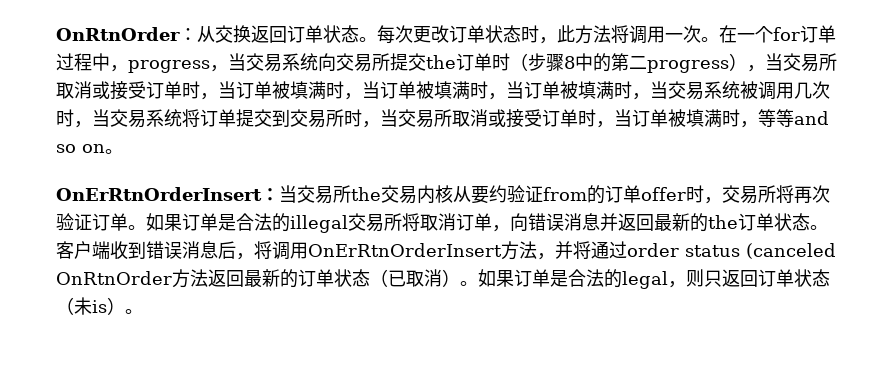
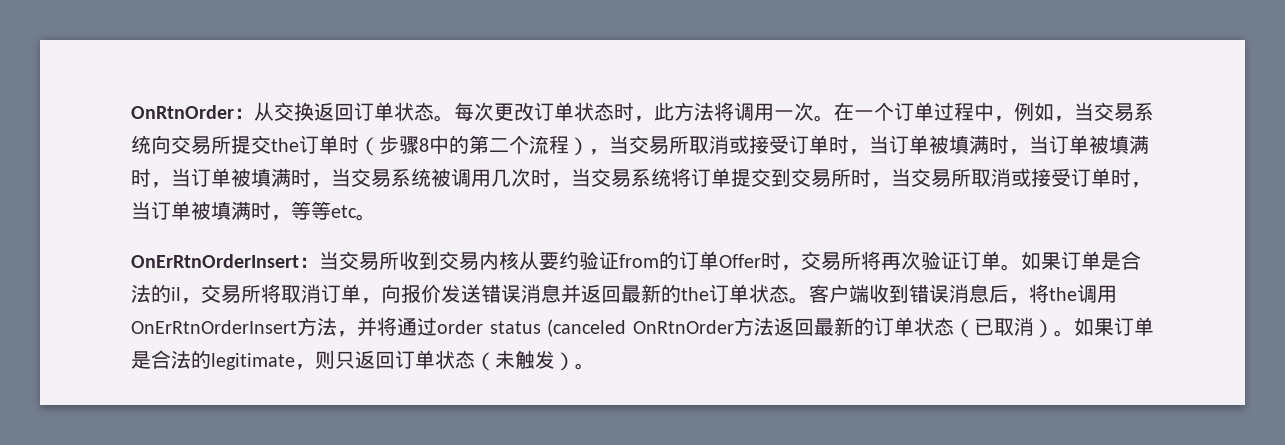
[773,27,800,41] for -> (894, 111) none
[128,60,210,73] progress -> [1014,102,1054,121] 例如
[647,60,729,73] progress -> [509,135,569,154] 个流程
[794,111,829,125] [56,144,105,153] and so on -> [331,205,357,218] etc
[351,187,381,201] the -> [399,251,439,270] 收到
[641,187,686,201] offer -> [719,254,761,268] Offer
[290,215,348,233] illegal -> [171,287,201,304] il，
(528, 222) none -> [401,284,481,303] 报价发送
(272, 250) none -> [1049,287,1077,301] the
[622,271,668,289] legal -> [211,353,295,370] legitimate
[92,300,107,313] is -> [515,350,555,369] 触发

